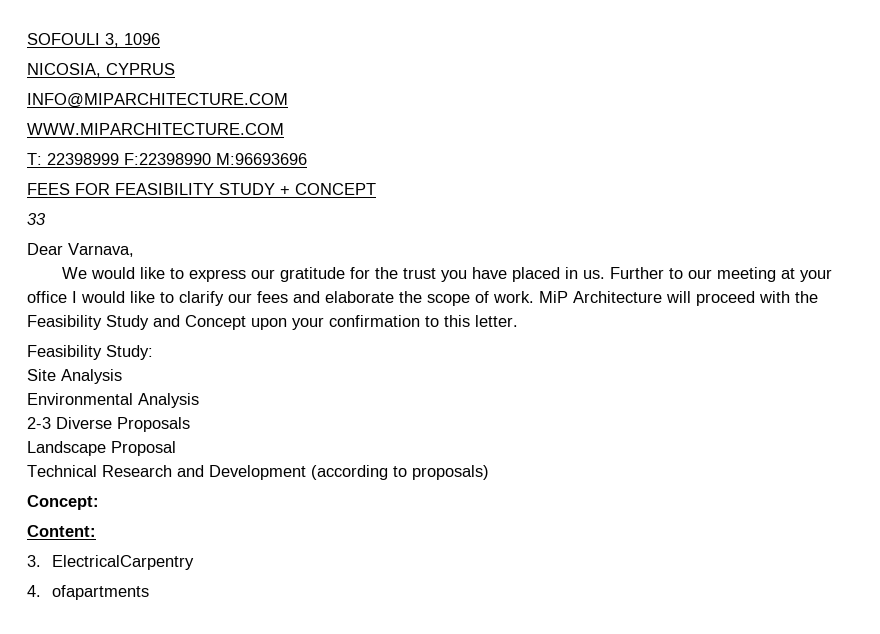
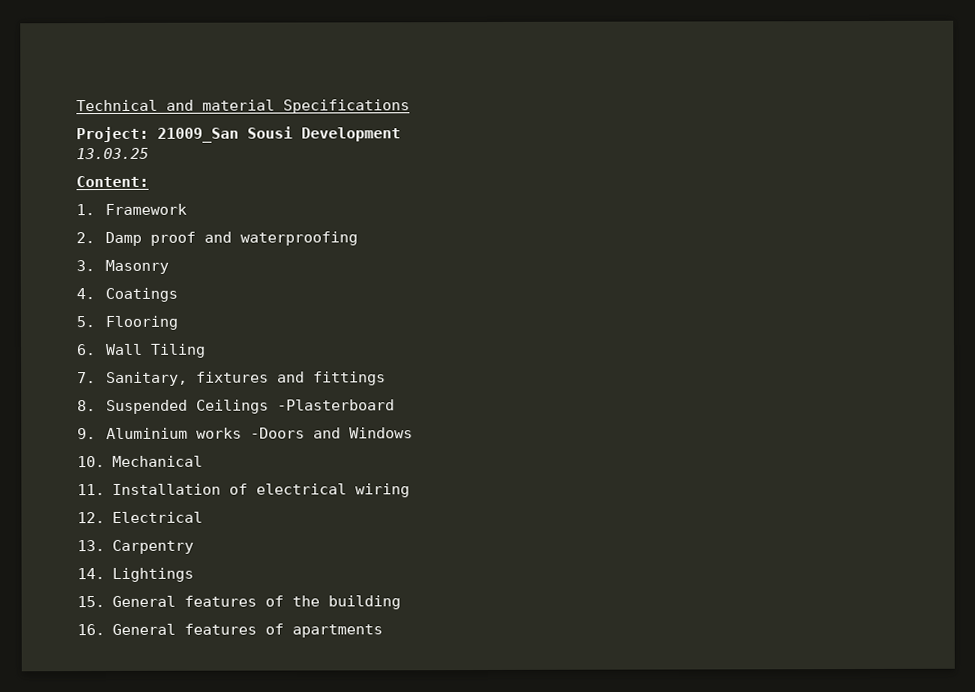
[27,33,160,47] [27,63,175,77] [27,93,288,108] [27,123,284,135] [27,153,307,165] [27,183,376,195] [27,213,46,225] [27,243,134,257] [62,267,833,282] [27,291,818,306] [27,315,518,330] [27,345,153,360] [27,369,122,384] [27,393,199,408] [27,417,190,432] [27,441,176,456] [27,465,489,480] [27,495,99,510] [27,525,96,537] [27,555,194,570] [27,585,149,600] SOFOULI 3, 1096 // NICOSIA, CYPRUS // INFO@MIPARCHITECTURE.COM // WWW.MIPARCHITECTURE.COM // T: 22398999 F:22398990 M:96693696 // FEES FOR FEASIBILITY STUDY + CONCEPT // 33 // Dear Varnava, // We would like to express our gratitude for the trust you have placed in us. Further to our meeting at your office I would like to clarify our fees and elaborate the scope of work. MiP Architecture will proceed with the Feasibility Study and Concept upon your confirmation to this letter. // Feasibility Study: // Site Analysis // Environmental Analysis // 2-3 Diverse Proposals // Landscape Proposal // Technical Research and Development (according to proposals) // Concept: // Content: // 3. ElectricalCarpentry // 4. ofapartments -> [76,99,410,114] [76,126,401,143] [76,147,149,160] [76,175,149,188] [76,203,187,216] [76,231,358,247] [76,259,169,275] [76,287,178,303] [76,315,178,331] [76,343,206,358] [77,371,386,387] [77,399,395,415] [77,427,413,440] [77,455,203,468] [77,483,410,498] [77,511,203,524] [77,539,194,554] [77,567,194,582] [77,595,401,610] [77,623,383,638] Technical and material Specifications // Project: 21009_San Sousi Development // 13.03.25 // Content: // 1. Framework // 2. Damp proof and waterproofing // 3. Masonry // 4. Coatings // 5. Flooring // 6. Wall Tiling // 7. Sanitary, fixtures and fittings // 8. Suspended Ceilings -Plasterboard // 9. Aluminium works -Doors and Windows // 10. Mechanical // 11. Installation of electrical wiring // 12. Electrical // 13. Carpentry // 14. Lightings // 15. General features of the building // 16. General features of apartments

